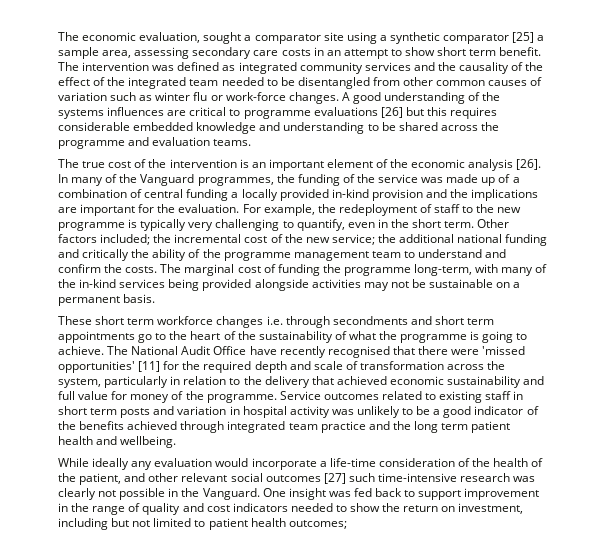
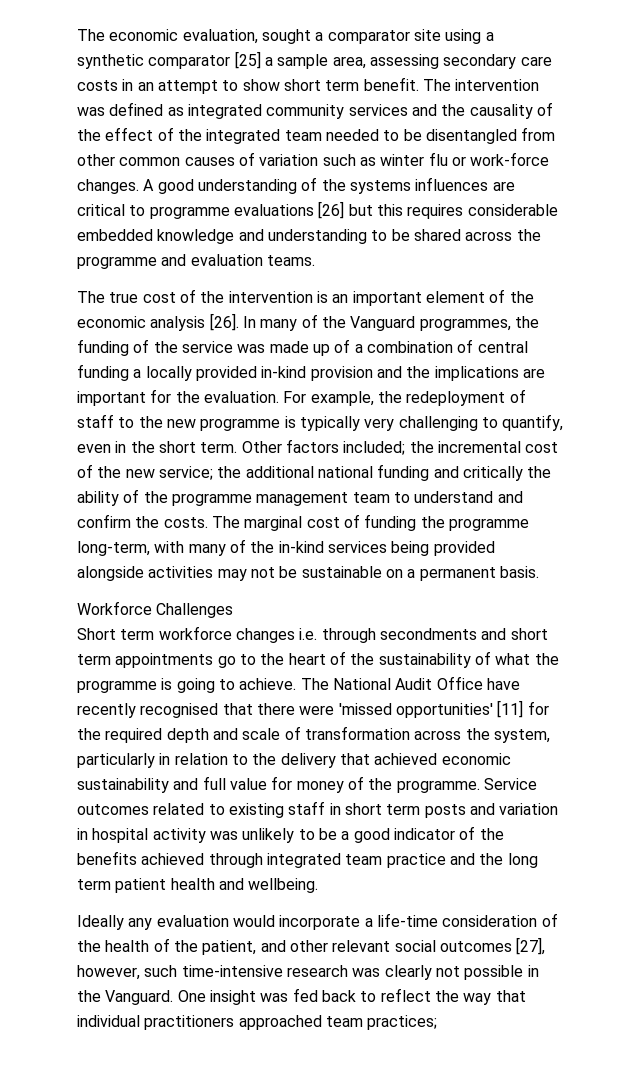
[58,316,125,325] These short -> [77,601,234,618] [77,628,116,640] Workforce Challenges // Short
[58,458,130,470] While ideally -> [77,915,124,930] Ideally
[323,473,346,484] [27] -> [516,937,546,955] [77,965,140,980] [27], however,
[418,488,540,500] [58,503,524,515] [58,518,347,530] support improvement in the range of quality and cost indicators needed to show the return on investment, including but not limited to patient health outcomes; -> [380,988,526,1005] [77,1015,438,1030] reflect the way that individual practitioners approached team practices;

